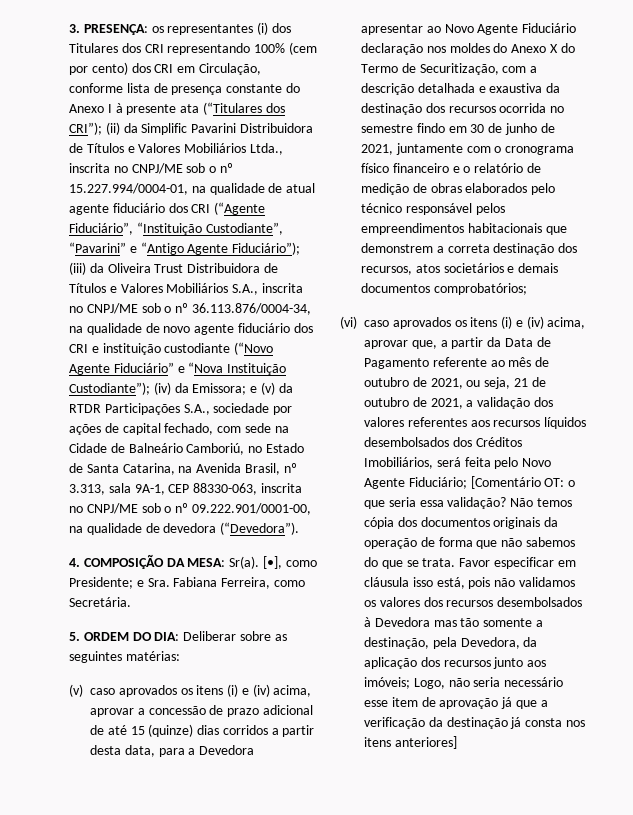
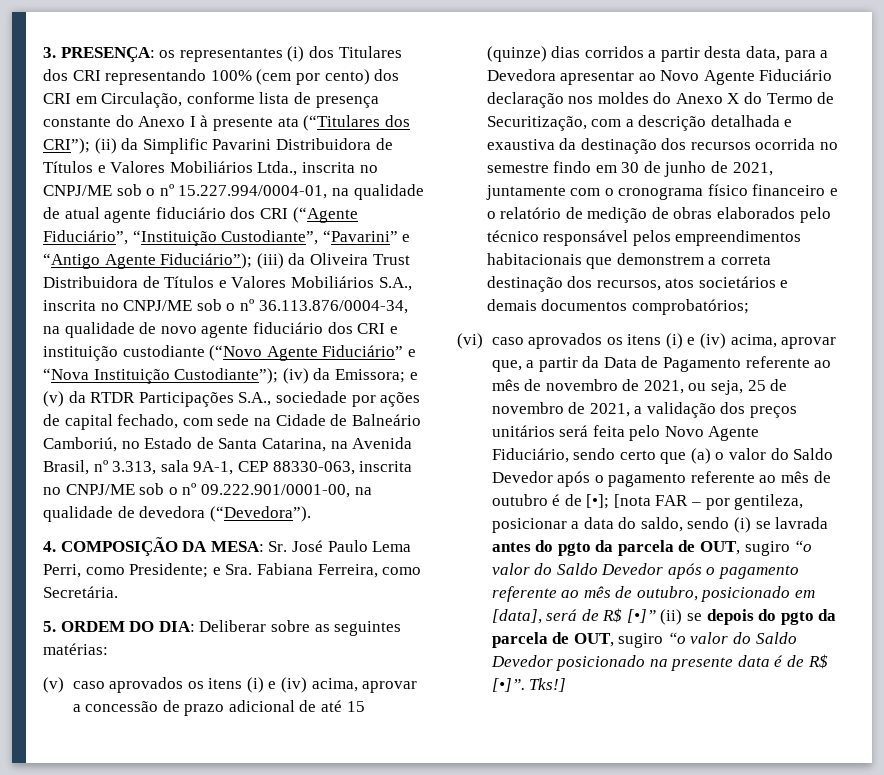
[229,556,282,569] Sr(a). [•], -> [268,540,412,552] [43,564,81,578] Sr. José Paulo Lema Perri,
[364,377,409,387] outubro -> [545,379,618,391] novembro
[513,377,546,387] [364,397,409,407] 21 de outubro -> [747,379,788,391] [491,402,564,414] 25 de novembro
[364,417,587,429] [364,437,522,447] [364,457,433,469] valores referentes aos recursos líquidos desembolsados dos Créditos Imobiliários, -> [750,406,798,418] [491,425,555,437] preços unitários
[408,476,576,489] [364,497,572,509] [364,517,559,529] [364,537,575,549] [364,557,576,569] [364,577,575,589] [364,597,583,607] [364,617,543,627] [364,637,538,649] [364,657,547,669] [364,677,564,689] [364,697,548,709] [364,717,585,729] [364,736,457,749] Fiduciário; [Comentário OT: o que seria essa validação? Não temos cópia dos documentos originais da operação de forma que não sabemos do que se trata. Favor especificar em cláusula isso está, pois não validamos os valores dos recursos desembolsados à Devedora mas tão somente a destinação, pela Devedora, da aplicação dos recursos junto aos imóveis; Logo, não seria necessário esse item de aprovação já que a verificação da destinação já consta nos itens anteriores] -> [491,448,834,464] [491,471,831,487] [491,494,804,510] [491,517,829,533] [491,540,813,556] [491,563,800,579] [491,586,816,602] [491,608,837,625] [491,632,797,648] [490,654,828,671] [491,678,567,692] Fiduciário, sendo certo que (a) o valor do Saldo Devedor após o pagamento referente ao mês de outubro é de [•]; [nota FAR – por gentileza, posicionar a data do saldo, sendo (i) se lavrada antes do pgto da parcela de OUT, sugiro “o valor do Saldo Devedor após o pagamento referente ao mês de outubro, posicionado em [data], será de R$ [•]” (ii) se depois do pgto da parcela de OUT, sugiro “o valor do Saldo Devedor posicionado na presente data é de R$ [•]”. Tks!]

